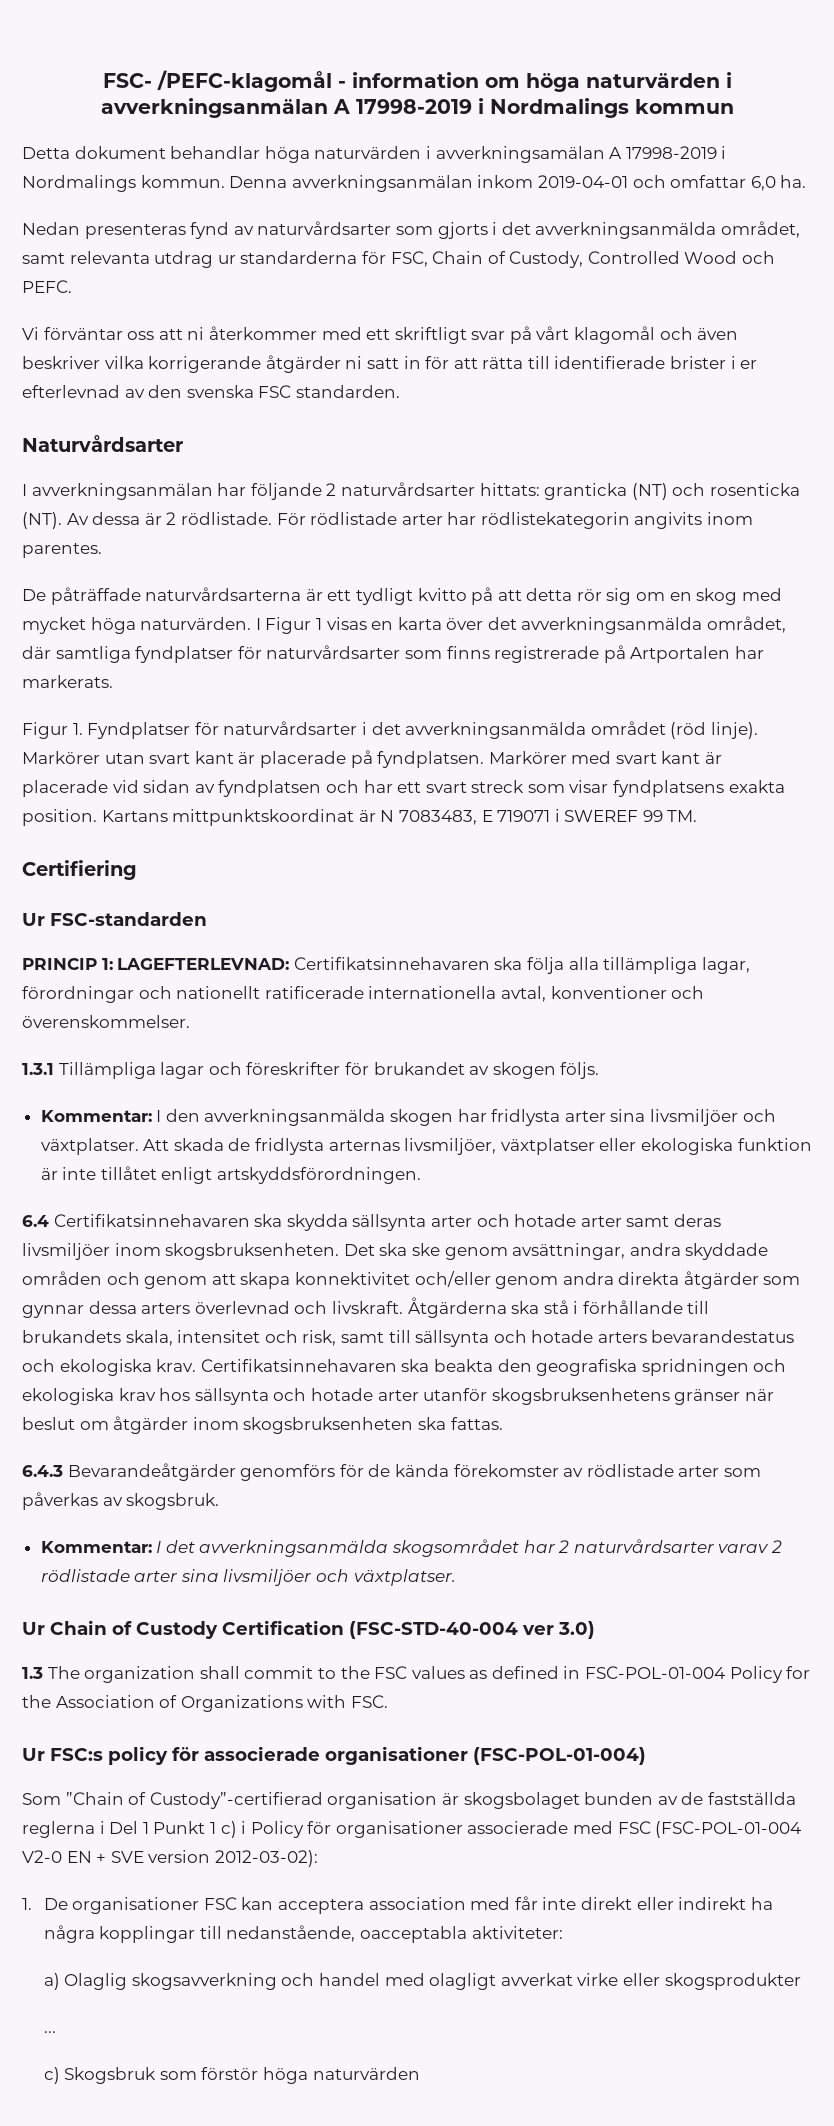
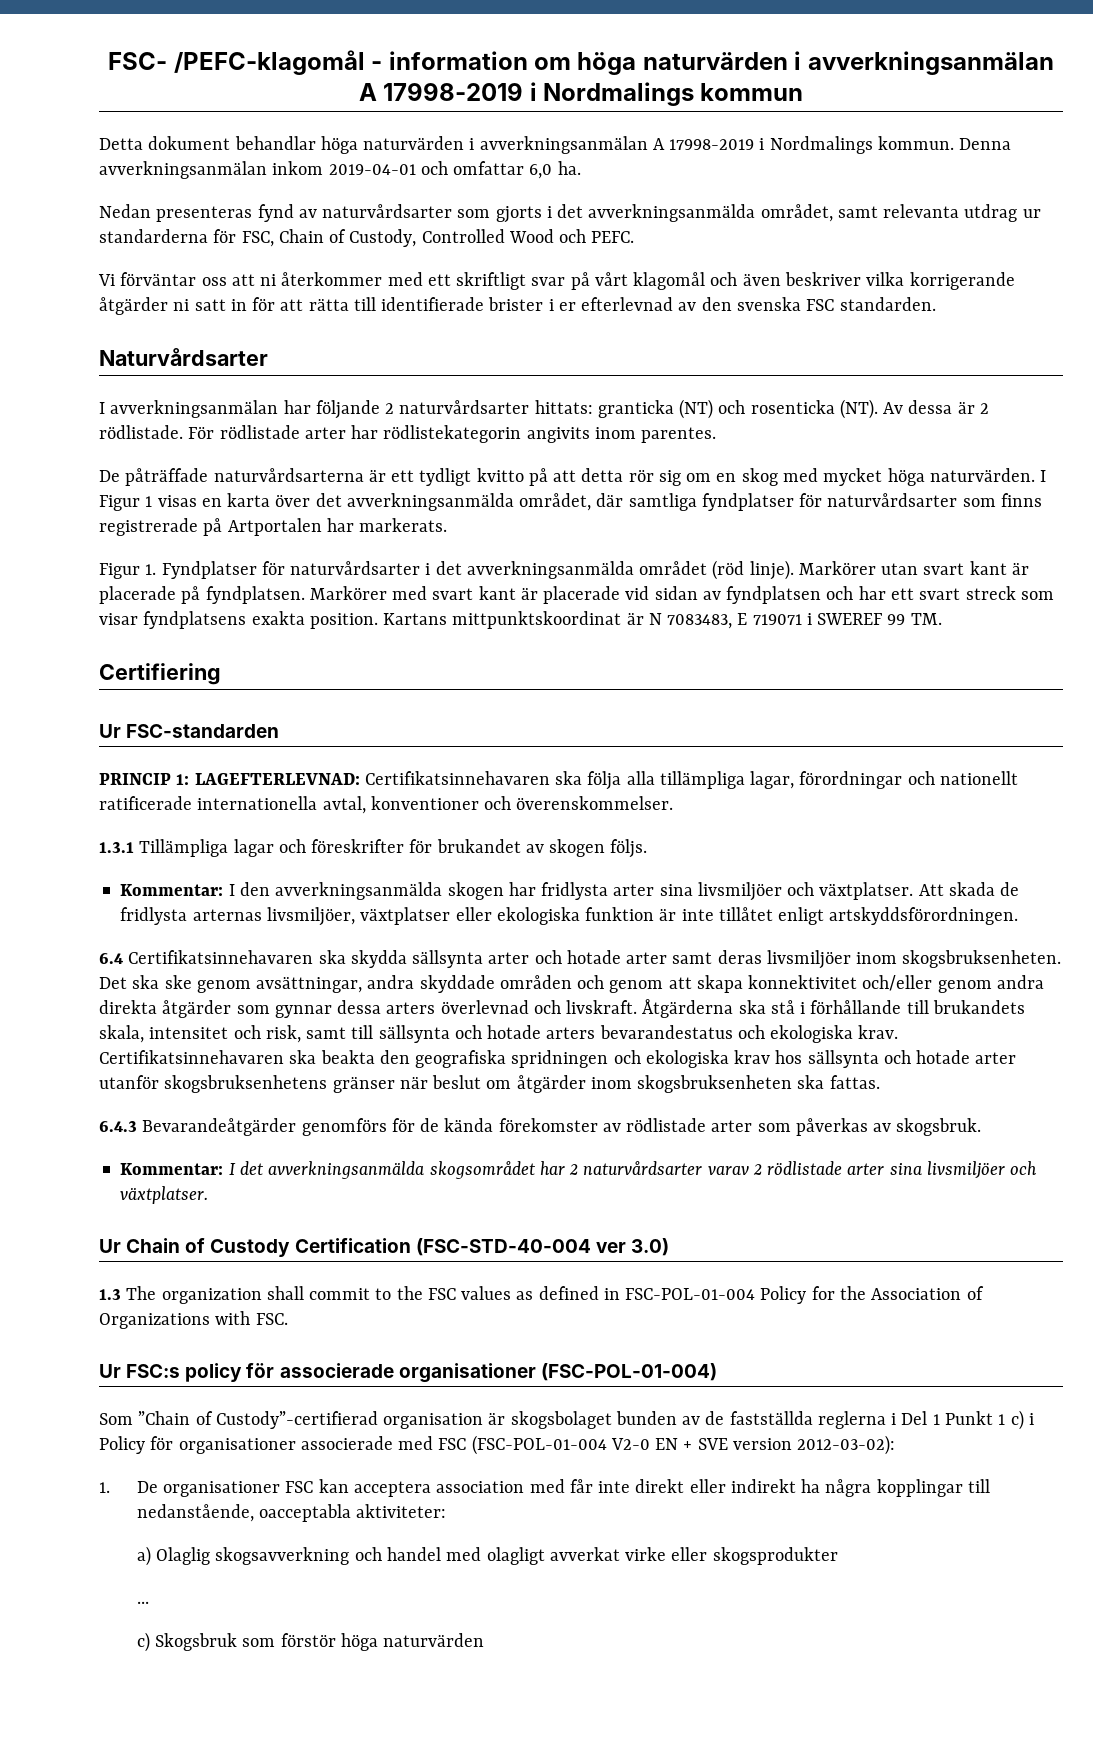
[435,146,605,163] avverkningsamälan -> [479,136,648,154] avverkningsanmälan

